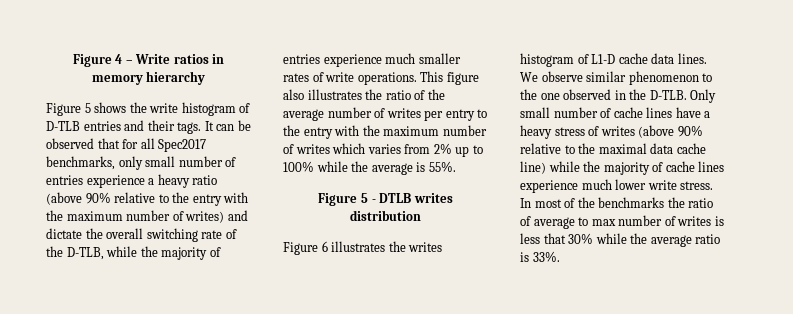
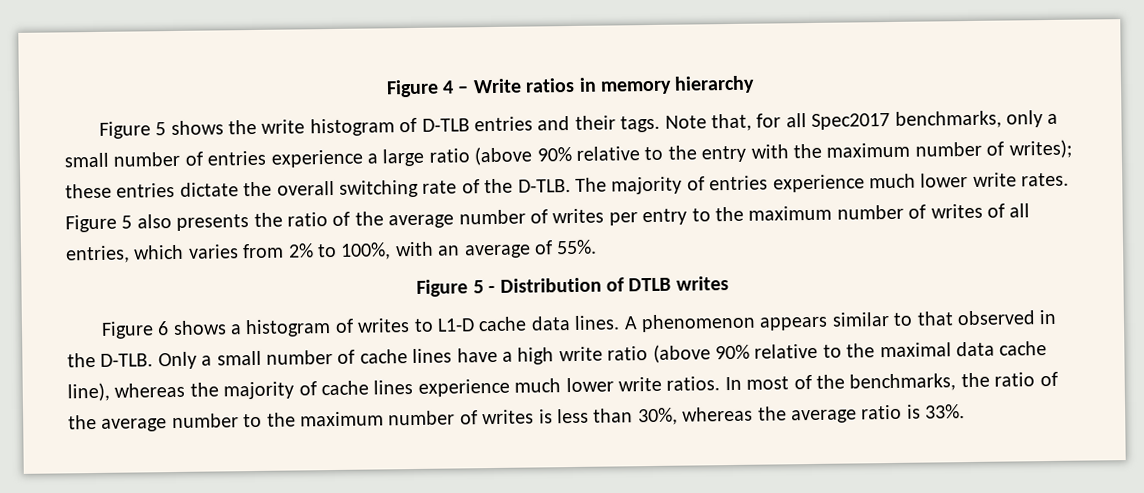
[204,120,251,131] [46,138,120,149] It can be observed that -> [664,113,753,132] Note that,
(143, 163) none -> [1047,113,1059,125] a
[157,174,190,188] heavy -> [382,148,425,167] large
[185,210,248,223] writes) and -> [1008,139,1072,159] [65,182,176,199] writes); these entries
[66,246,158,260] D-TLB, while the -> [517,177,607,193] D-TLB. The
[418,53,461,64] [283,71,479,85] [283,89,362,100] smaller rates of write operations. This figure also illustrates -> [920,172,1070,188] [65,214,250,233] lower write rates. Figure 5 also presents
[303,125,487,139] [283,144,330,154] entry with the maximum number of writes -> [748,203,1031,221] [65,245,130,264] maximum number of writes of all entries,
[455,145,483,157] [283,161,426,175] up to 100% while the average is -> [317,240,553,260] to 100%, with an average of
(376, 201) none -> [499,277,625,293] Distribution of
[350,210,421,221] distribution -> (729, 283) none
[331,241,443,252] [520,53,707,67] [520,71,713,85] [520,89,560,100] illustrates the writes histogram of L1-D cache data lines. We observe similar phenomenon to the one -> [172,311,954,338] shows a histogram of writes to L1-D cache data lines. A phenomenon appears similar to that
(717, 96) none -> [201,355,213,366] a
[520,125,635,139] heavy stress of writes -> [517,346,649,365] high write ratio
[520,161,580,174] line) while -> [67,382,186,402] line), whereas
[680,181,714,190] stress. -> [666,376,721,391] ratios.
[598,197,714,208] [520,216,616,229] benchmarks the ratio of average to max -> [849,371,1058,392] [68,411,384,432] benchmarks, the ratio of the average number to the maximum
[543,233,627,244] that 30% while -> [593,406,754,426] than 30%, whereas

